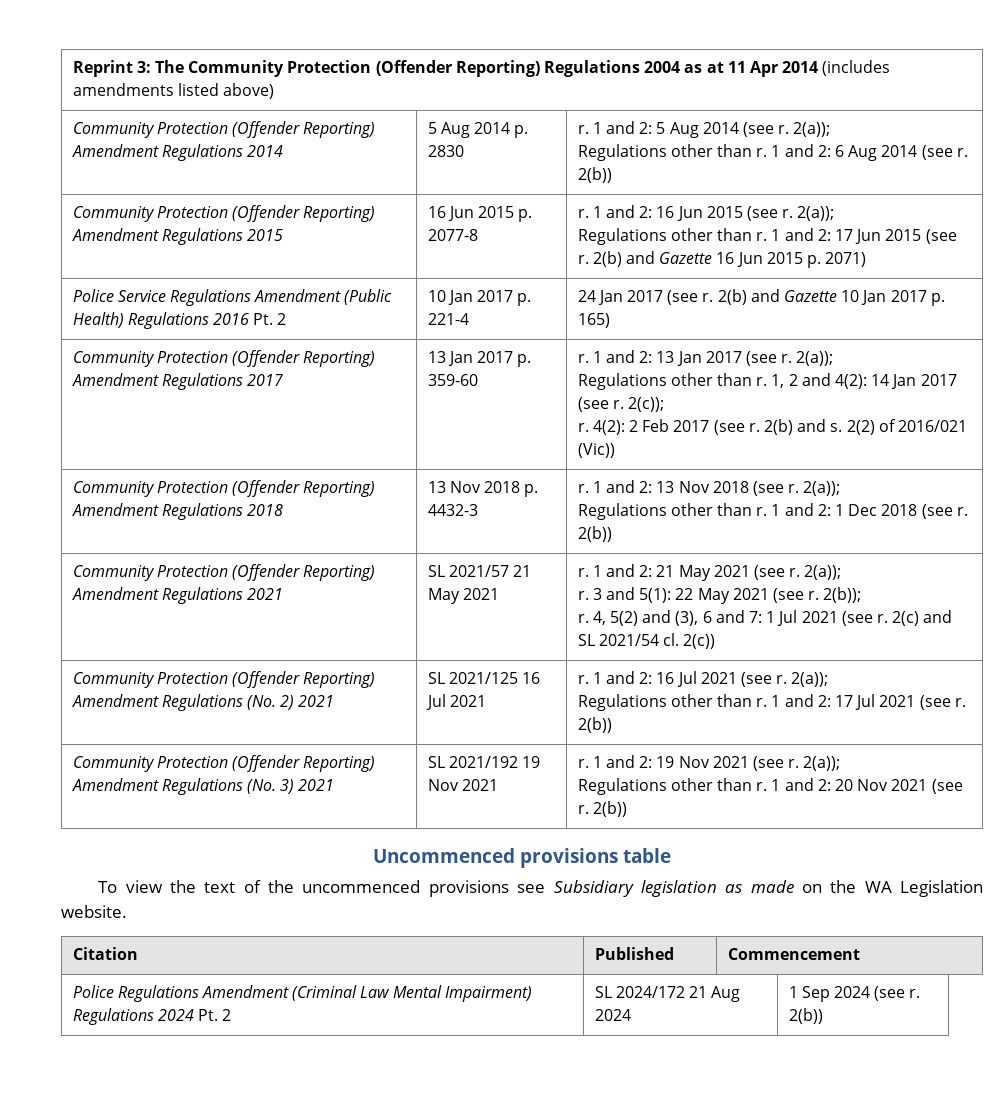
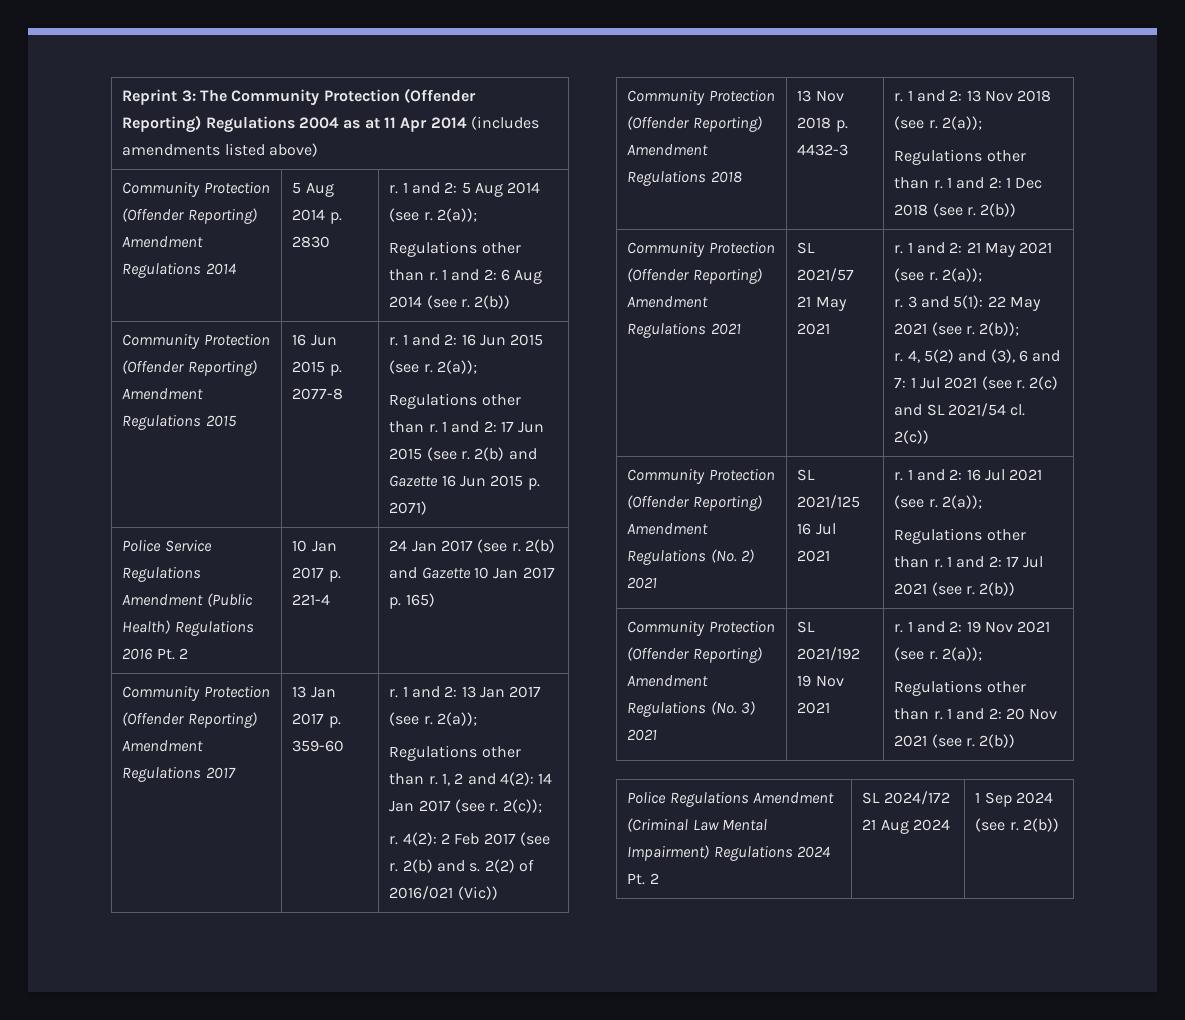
[373,848,671,868] [98,880,983,897] [61,905,127,918] [72,947,138,960] [594,947,674,960] [727,948,860,960] // Uncommenced provisions table // To view the text of the uncommenced provisions see Subsidiary legislation as made on the WA Legislation website. // Citation | Published | Commencement -> (1016, 741) none

